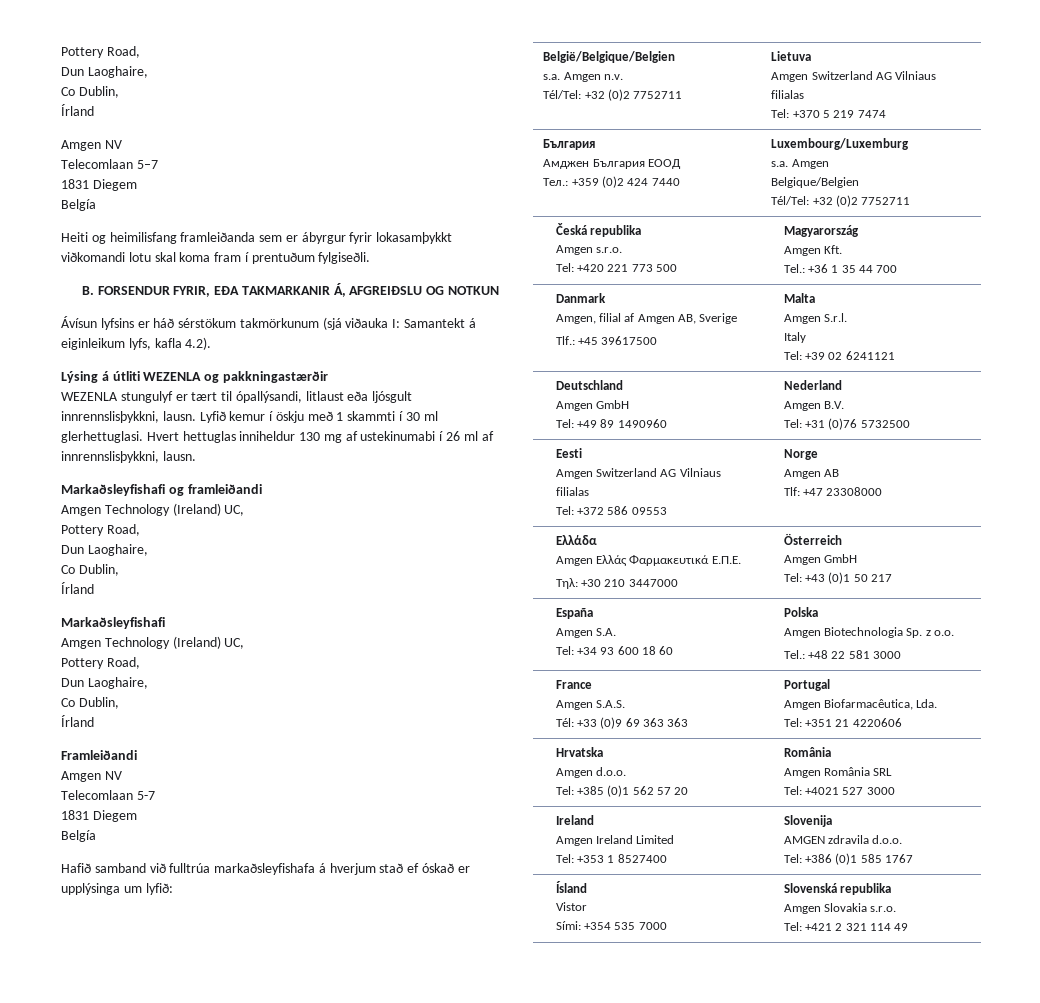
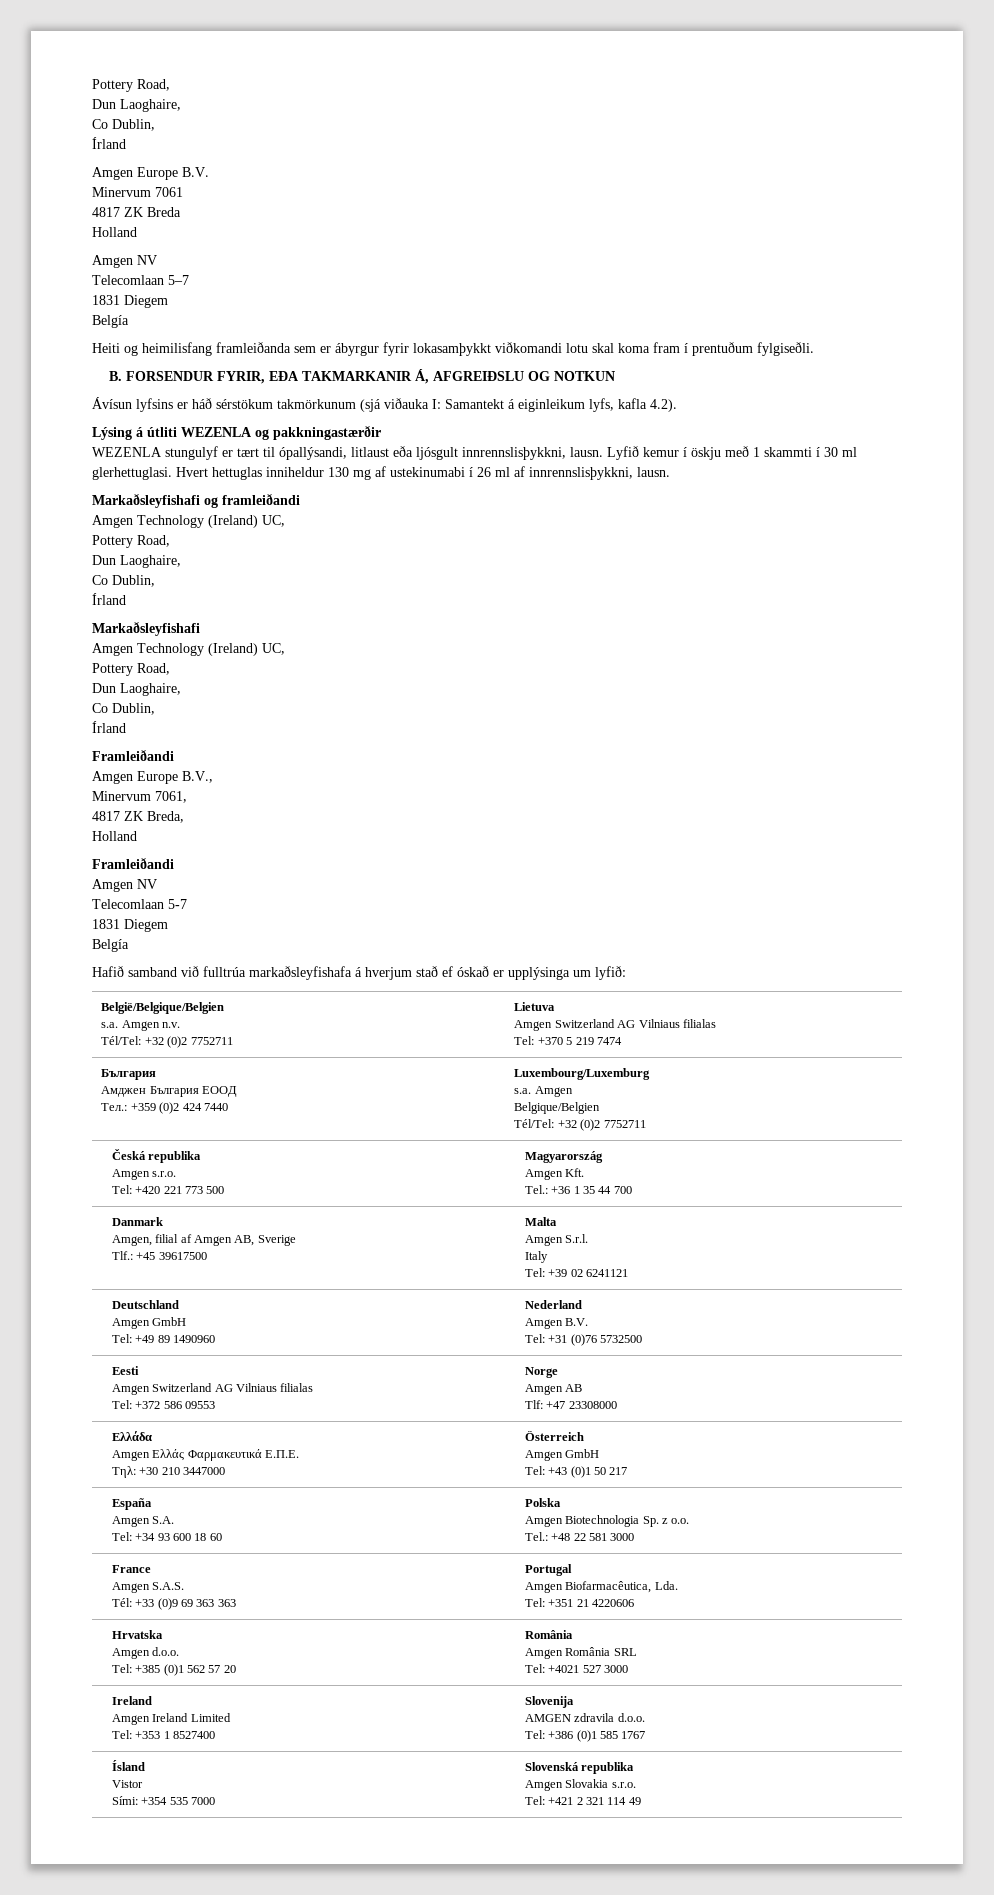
[61,46,140,58] [61,66,148,78] [61,86,119,98] [61,104,94,116] Pottery Road, // Dun Laoghaire, // Co Dublin, // Írland -> [92,79,170,92] [92,99,181,112] [92,119,155,131] [92,137,126,149] [92,167,209,180] [92,187,183,197] [92,207,181,217] [92,227,137,237] Pottery Road, // Dun Laoghaire, // Co Dublin, // Írland // Amgen Europe B.V. // Minervum 7061 // 4817 ZK Breda // Holland
(137, 755) none -> [92,771,213,784] [92,791,187,803] [92,811,184,823] [92,831,137,841] [92,857,174,869] // Amgen Europe B.V., // Minervum 7061, // 4817 ZK Breda, // Holland // Framleiðandi

